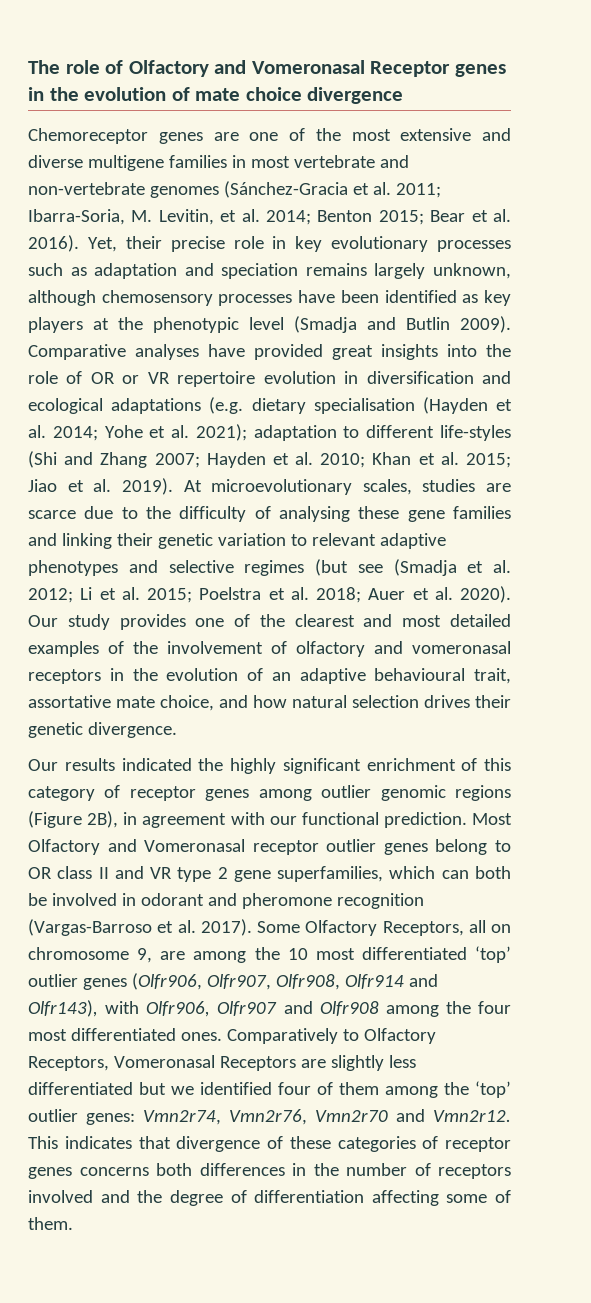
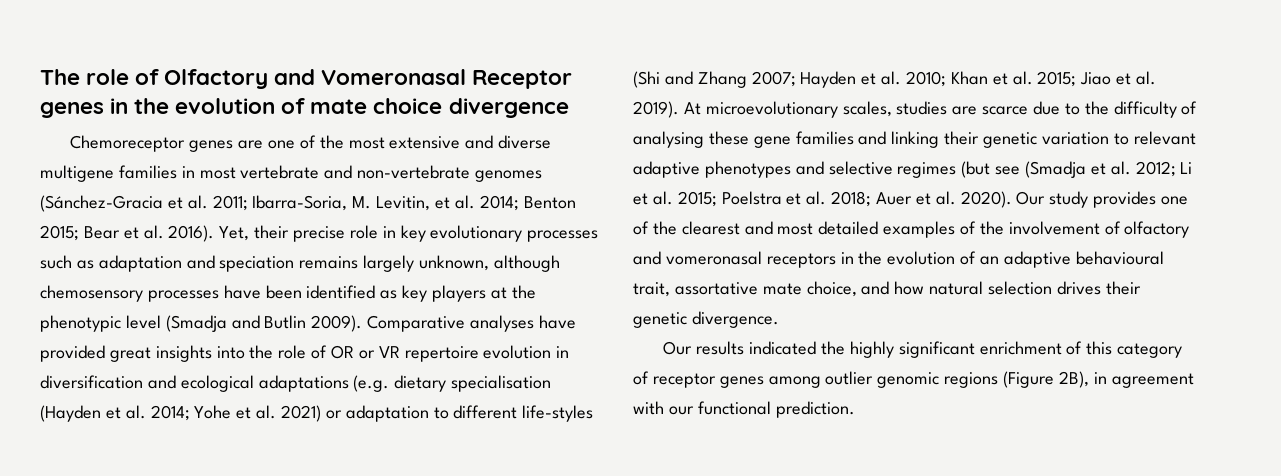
[195,424,247,441] 2021); -> [281,405,342,422] 2021) or
[472,813,512,825] [28,839,511,855] [28,866,511,882] [28,893,424,909] [28,919,511,936] [28,946,511,963] [28,973,438,990] [28,1000,511,1017] [28,1028,436,1044] [28,1055,416,1071] [28,1081,511,1098] [28,1109,511,1125] [28,1136,511,1152] [28,1163,511,1179] [28,1190,511,1206] [28,1217,73,1230] Most Olfactory and Vomeronasal receptor outlier genes belong to OR class II and VR type 2 gene superfamilies, which can both be involved in odorant and pheromone recognition (Vargas-Barroso et al. 2017). Some Olfactory Receptors, all on chromosome 9, are among the 10 most differentiated ‘top’ outlier genes (Olfr906, Olfr907, Olfr908, Olfr914 and Olfr143), with Olfr906, Olfr907 and Olfr908 among the four most differentiated ones. Comparatively to Olfactory Receptors, Vomeronasal Receptors are slightly less differentiated but we identified four of them among the ‘top’ outlier genes: Vmn2r74, Vmn2r76, Vmn2r70 and Vmn2r12. This indicates that divergence of these categories of receptor genes concerns both differences in the number of receptors involved and the degree of differentiation affecting some of them. -> (855, 409) none

